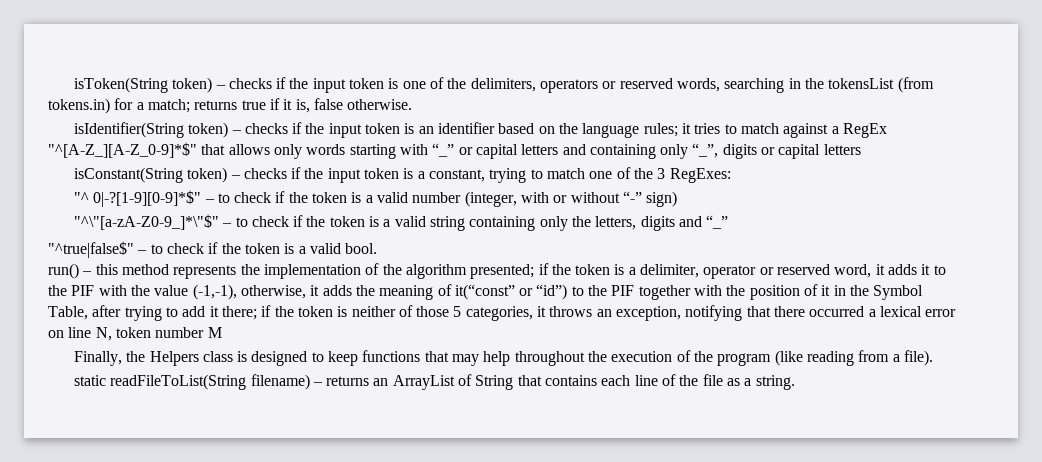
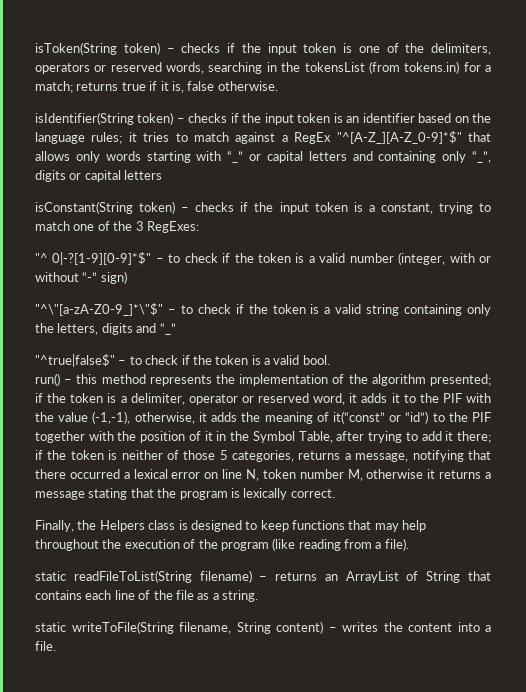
[537,306,682,321] it throws an exception, -> [298,451,409,462] returns a message,
[207,327,222,338] M -> [347,469,491,481] [35,488,335,500] M, otherwise it returns a message stating that the program is lexically correct.
(795, 382) none -> [35,621,491,634] [35,641,56,651] // static writeToFile(String filename, String content) – writes the content into a file.

